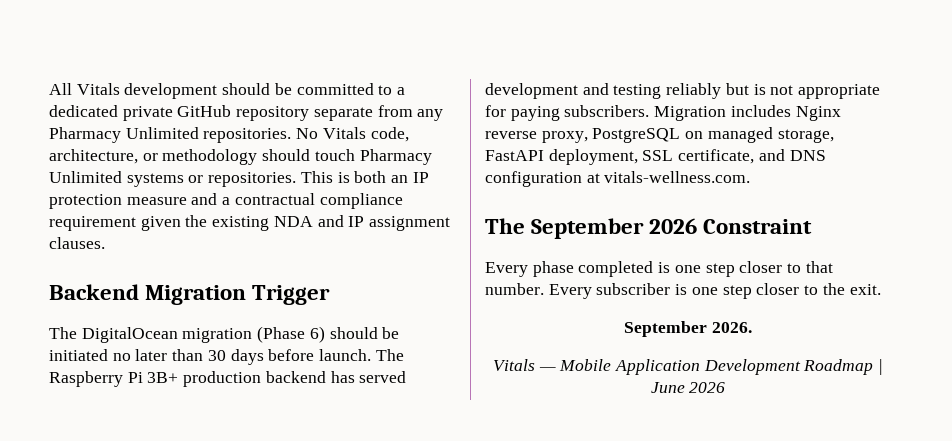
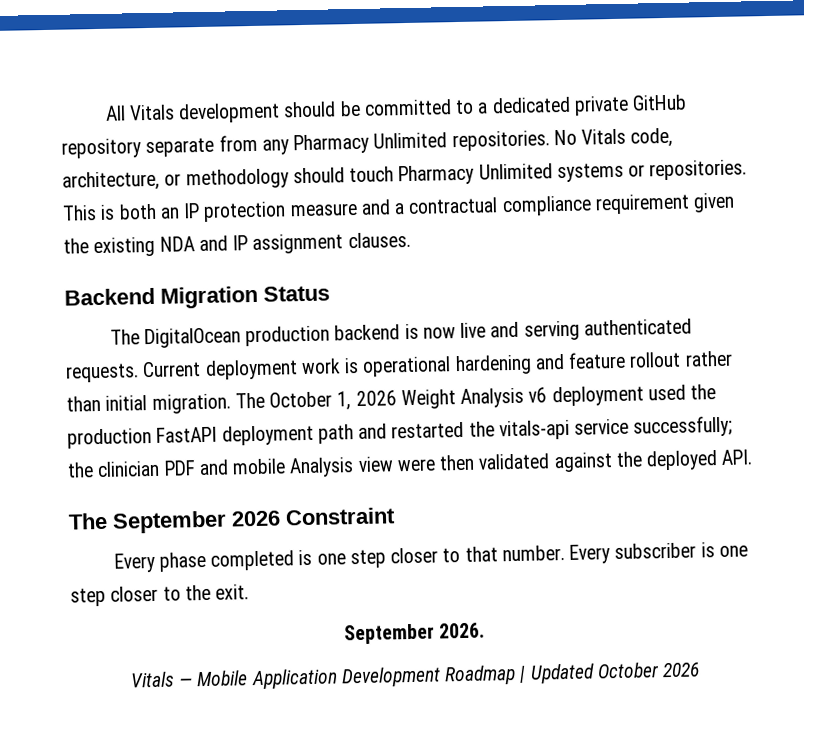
[252,285,331,305] Trigger -> [263,285,330,302] Status
[182,326,400,343] [49,349,404,365] [49,371,407,387] [485,83,881,99] [485,105,841,121] [485,127,834,143] [485,149,826,165] [485,171,751,187] migration (Phase 6) should be initiated no later than 30 days before launch. The Raspberry Pi 3B+ production backend has served development and testing reliably but is not appropriate for paying subscribers. Migration includes Nginx reverse proxy, PostgreSQL on managed storage, FastAPI deployment, SSL certificate, and DNS configuration at vitals-wellness.com. -> [245,318,692,347] [65,350,733,383] [66,384,717,414] [67,415,734,449] [67,449,753,478] production backend is now live and serving authenticated requests. Current deployment work is operational hardening and feature rollout rather than initial migration. The October 1, 2026 Weight Analysis v6 deployment used the production FastAPI deployment path and restarted the vitals-api service successfully; the clinician PDF and mobile Analysis view were then validated against the deployed API.
[650,382,685,393] June -> [529,662,660,684] Updated October

